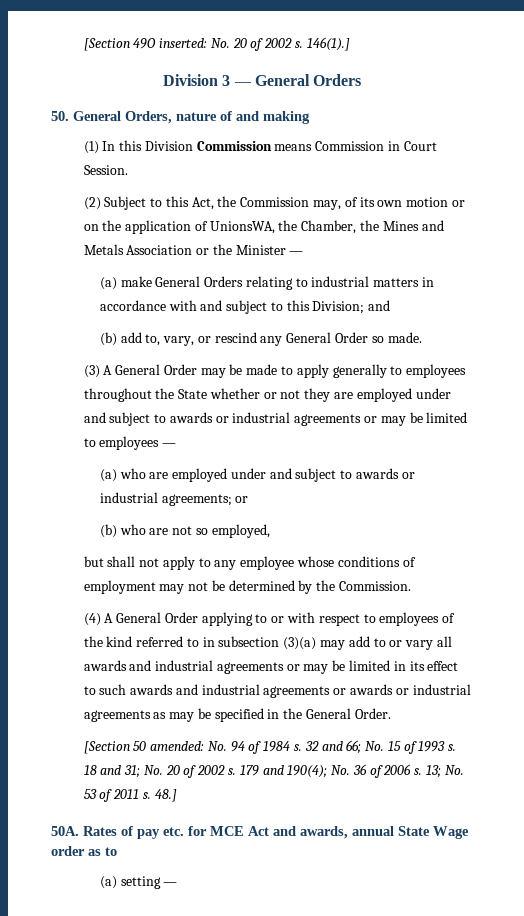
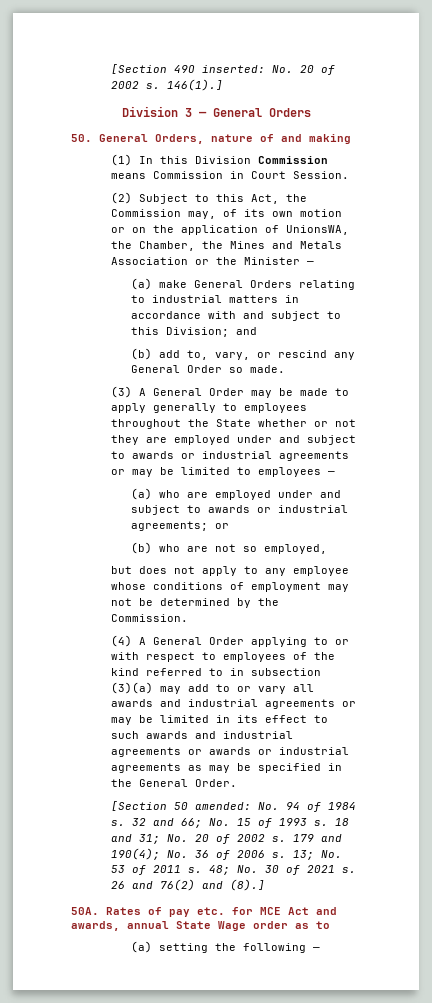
[107,556,136,567] shall -> [138,566,167,574] does
[154,789,177,802] 48.] -> [208,865,356,875] [110,879,265,891] 48; No. 30 of 2021 s. 26 and 76(2) and (8).]
(161, 882) none -> [214,943,306,953] the following

